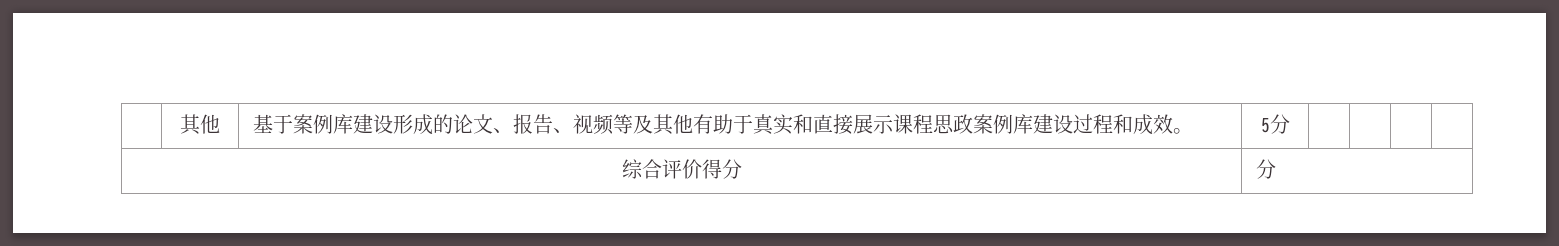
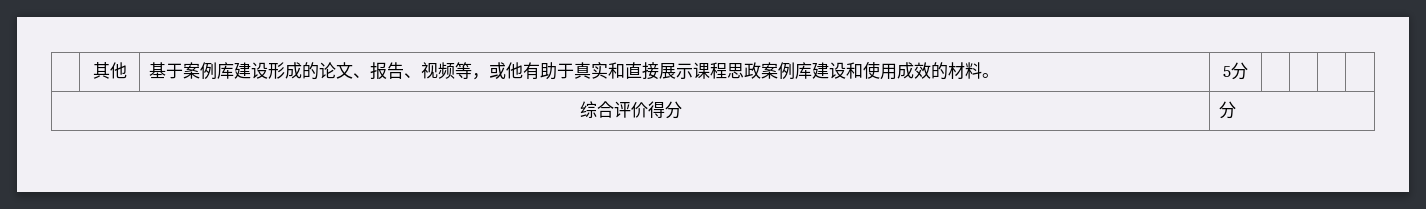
[633,114,675,135] 及其 -> [471,62,506,80] ，或
[1073,114,1174,135] 过程和成效 -> [845,61,982,80] 和使用成效的材料

